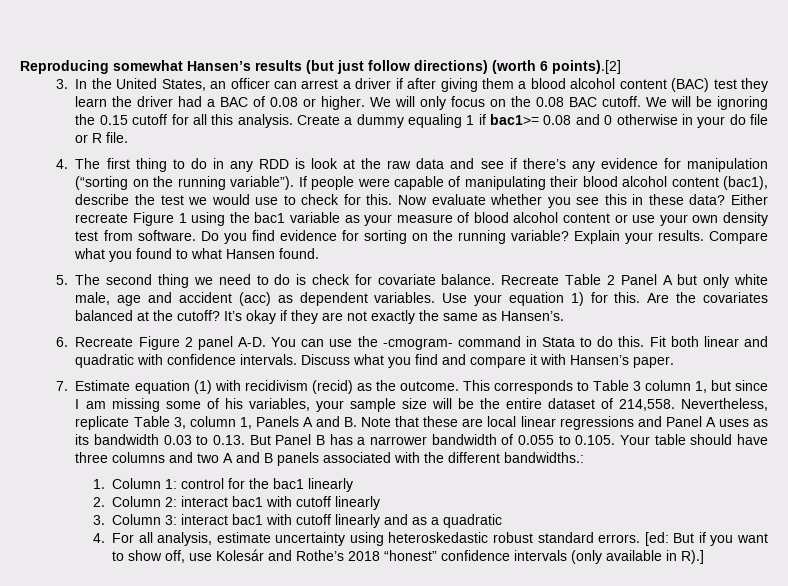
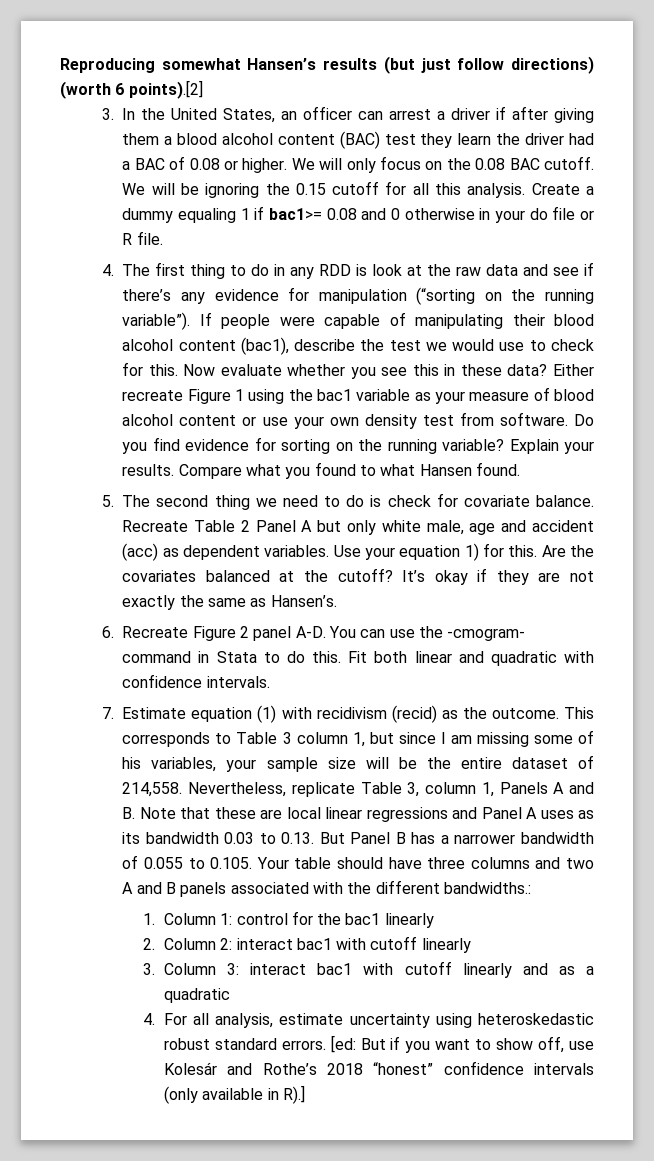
[301,354,675,368] Discuss what you find and compare it with Hansen’s paper. -> (270, 682) none

